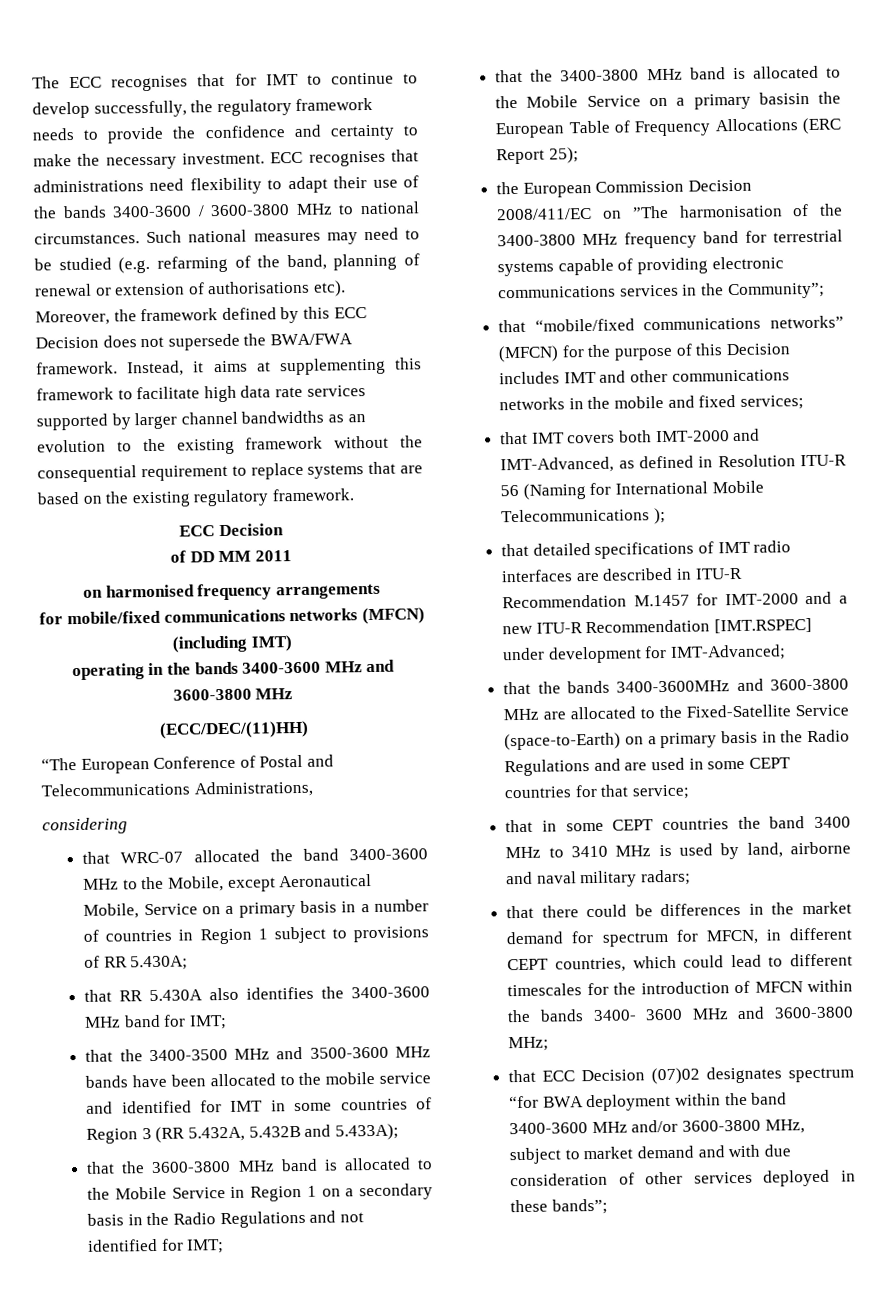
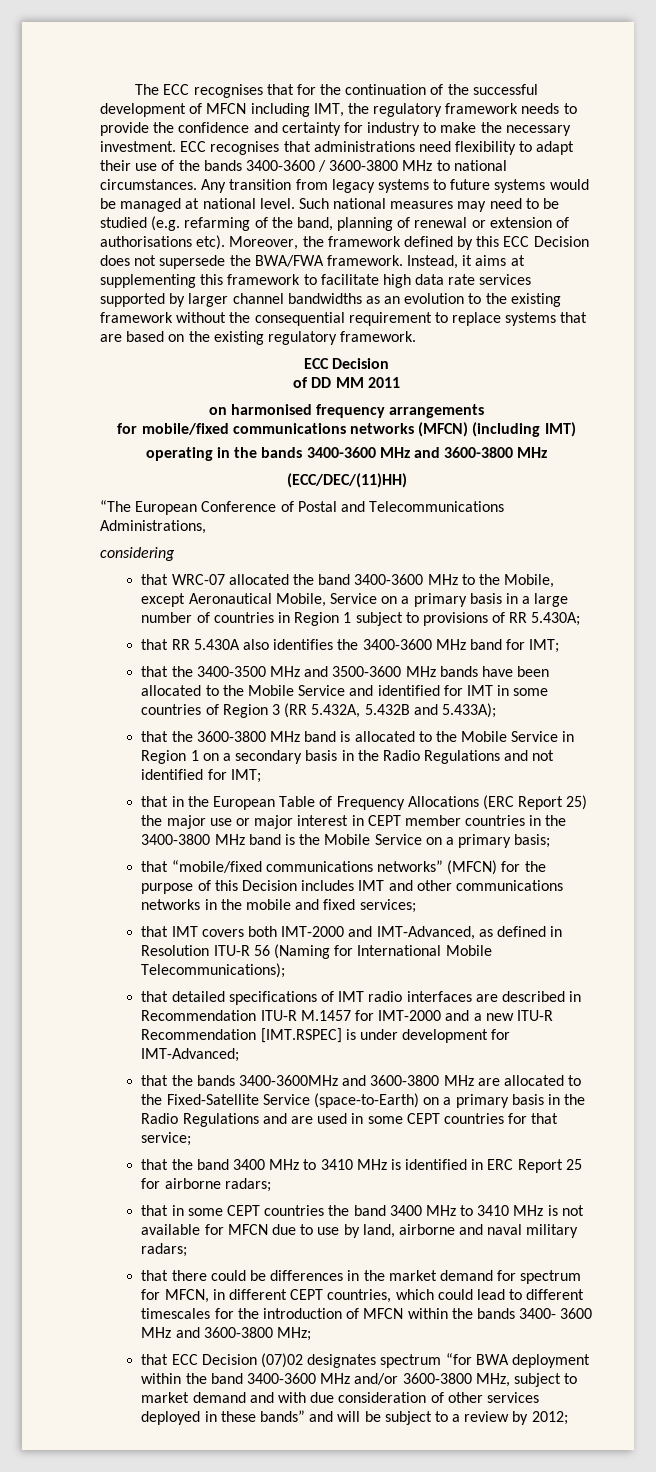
[265,72,418,86] [32,100,187,119] IMT to continue to develop successfully, -> [320,84,538,95] [100,103,344,117] the continuation of the successful development of MFCN including IMT,
(395, 132) none -> [343,122,421,136] for industry
(140, 238) none -> [201,179,589,193] [100,198,295,212] Any transition from legacy systems to future systems would be managed at national level.
(370, 908) none -> [534,593,569,607] large
[325,1071,431,1085] mobile service -> [247,685,346,696] Mobile Service
[530,65,841,82] [495,91,810,110] the 3400-3800 MHz band is allocated to the Mobile Service on a primary basisin -> [171,796,184,807] in
[548,147,579,164] [496,179,753,198] [496,203,843,221] [497,229,843,249] [497,256,784,277] [498,282,825,300] 25); // the European Commission Decision 2008/411/EC on ”The harmonisation of the 3400-3800 MHz frequency band for terrestrial systems capable of providing electronic communications services in the Community”; -> [566,795,588,810] [141,815,567,829] [141,834,551,848] 25) the major use or major interest in CEPT member countries in the 3400-3800 MHz band is the Mobile Service on a primary basis;
[501,507,666,525] Telecommunications ); -> [141,963,286,978] Telecommunications);
[694,567,743,580] [502,594,628,609] ITU-R Recommendation -> [141,1010,297,1021] Recommendation ITU-R
(813, 625) none -> [345,1029,356,1040] is
(691, 792) none -> [141,1159,582,1173] [141,1178,271,1192] // that the band 3400 MHz to 3410 MHz is identified in ERC Report 25 for airborne radars;
[678,843,713,856] used -> [561,1205,584,1216] [141,1224,340,1235] not available for MFCN due to use
[551,1198,608,1215] bands”; -> [259,1410,568,1425] bands” and will be subject to a review by 2012;

